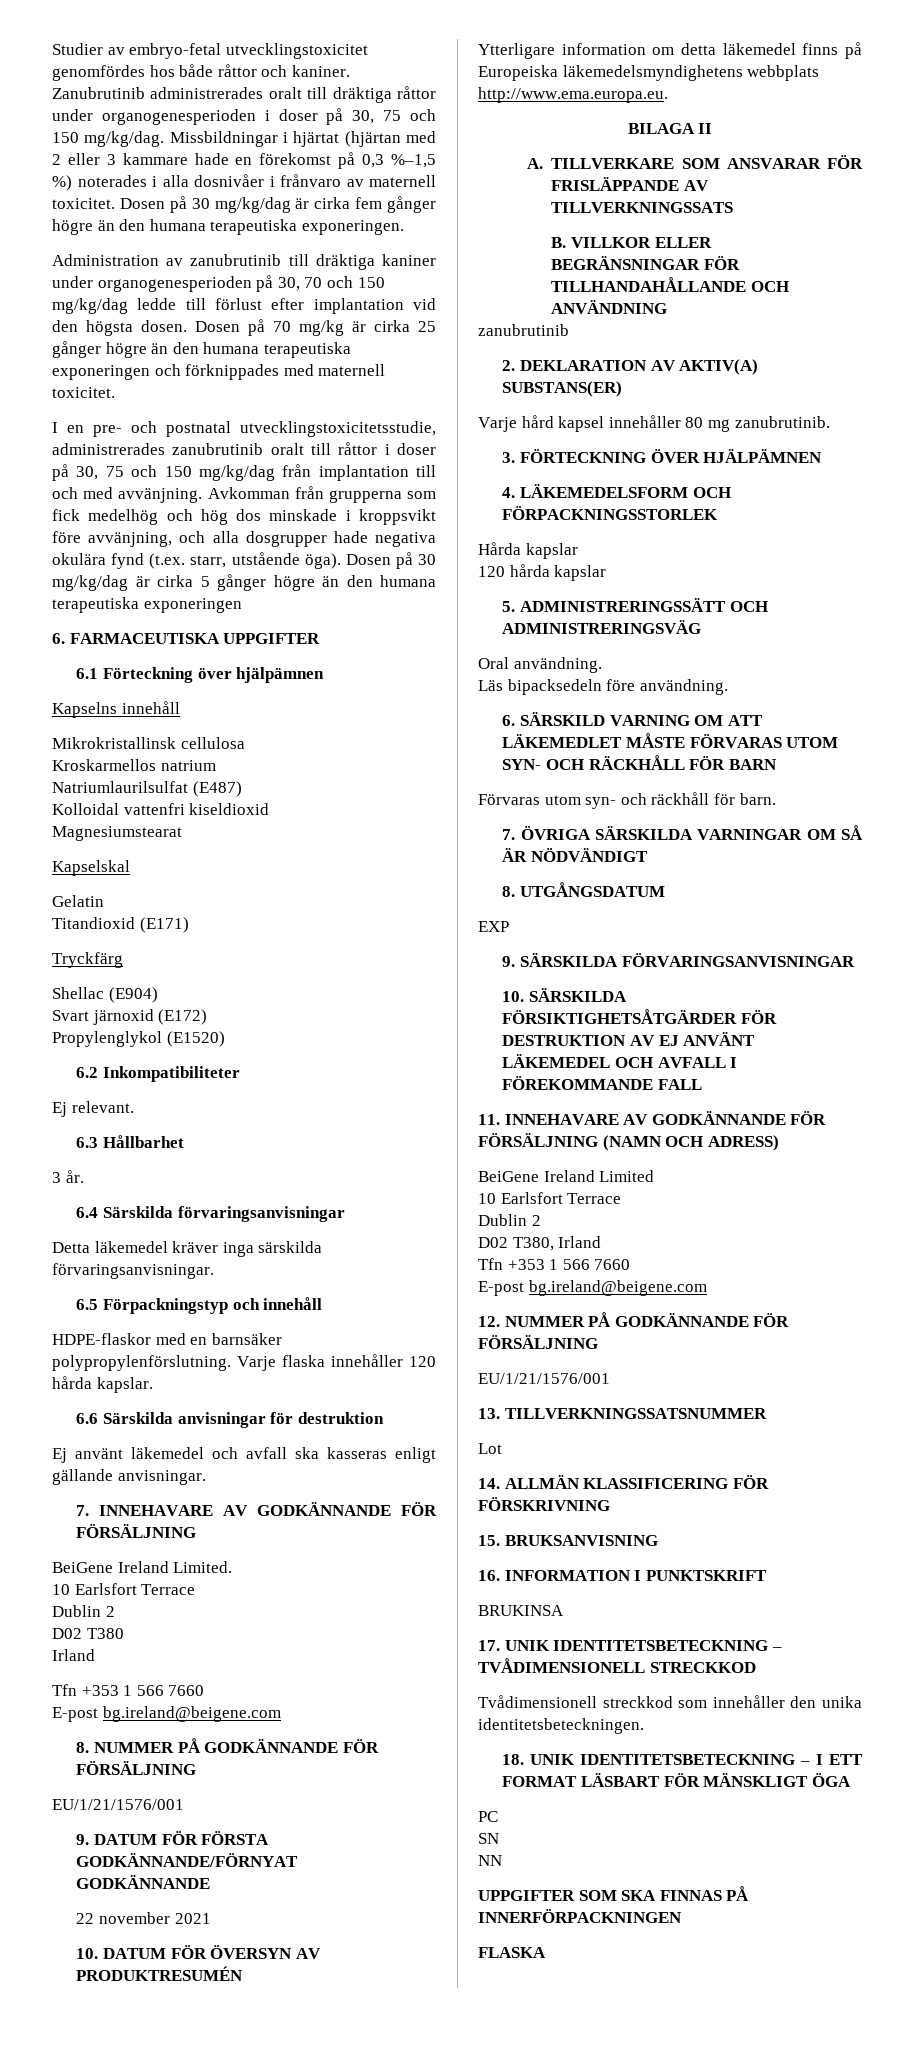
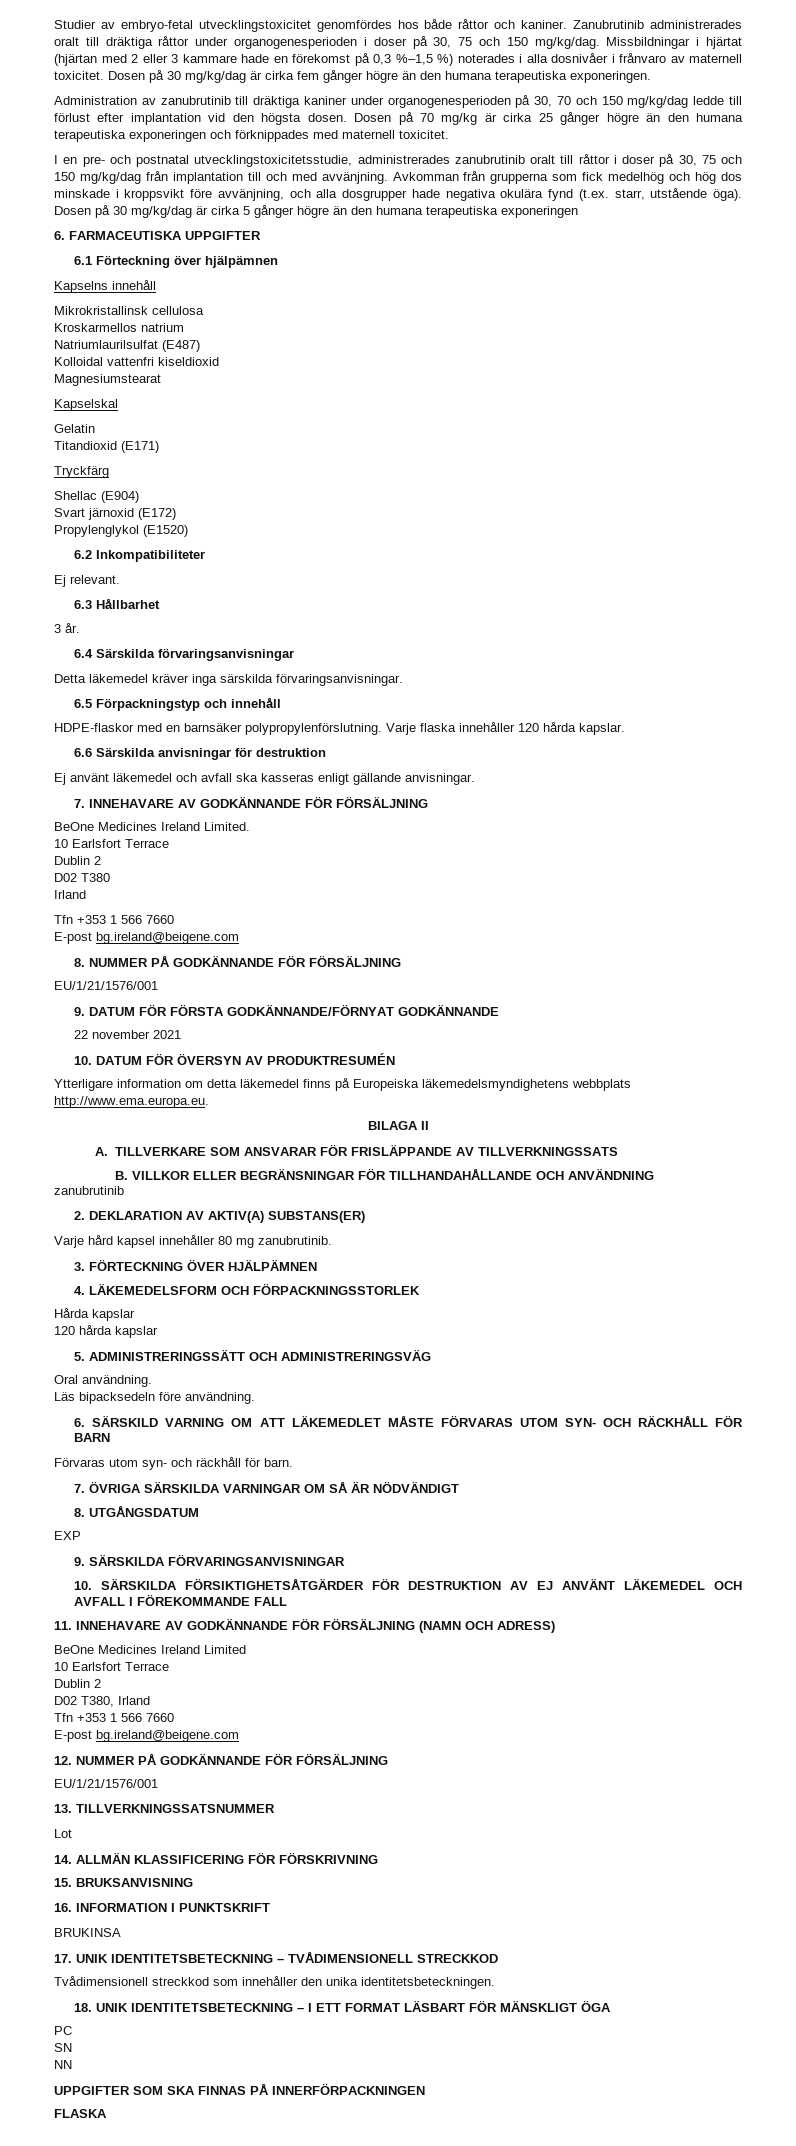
[52,1562,113,1573] BeiGene -> [54,822,157,831] BeOne Medicines
[478,1171,539,1182] BeiGene -> [54,1645,157,1654] BeOne Medicines

